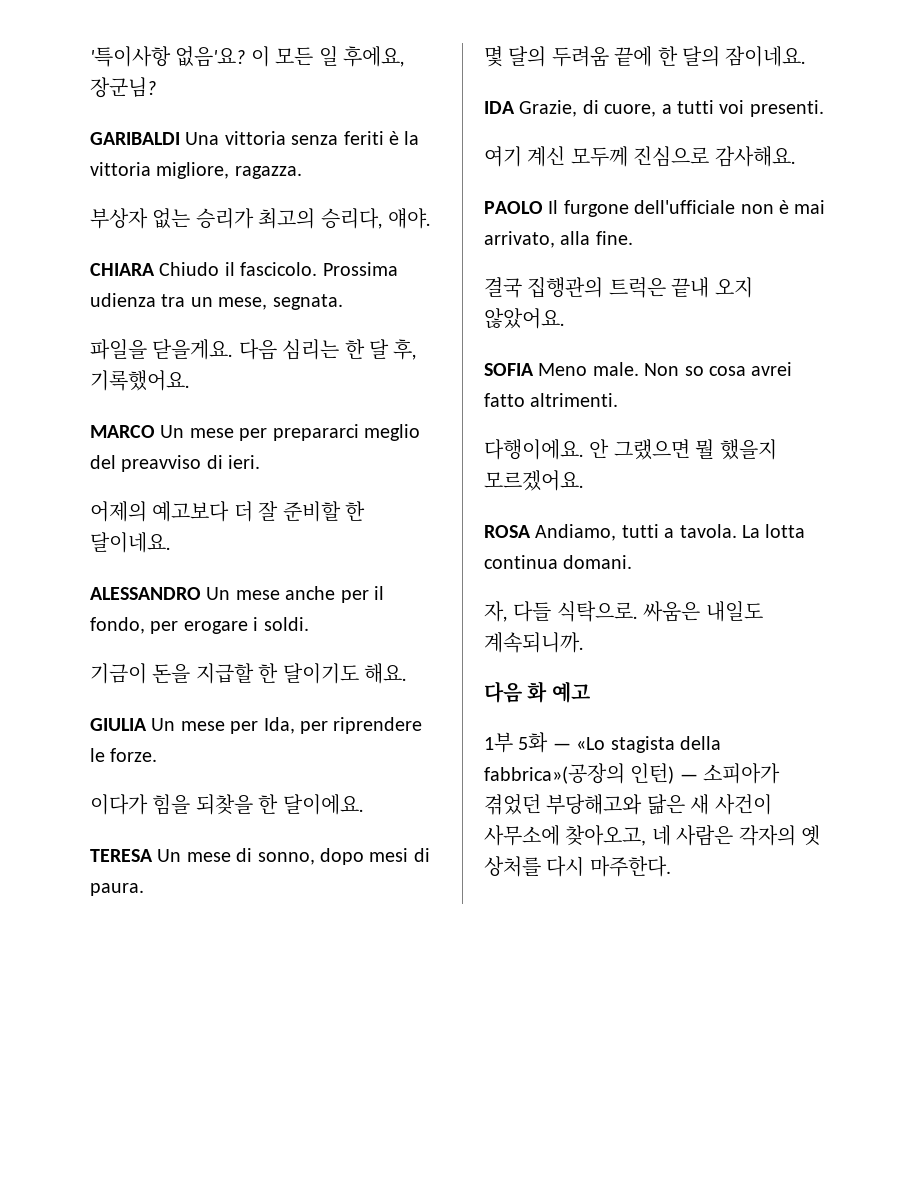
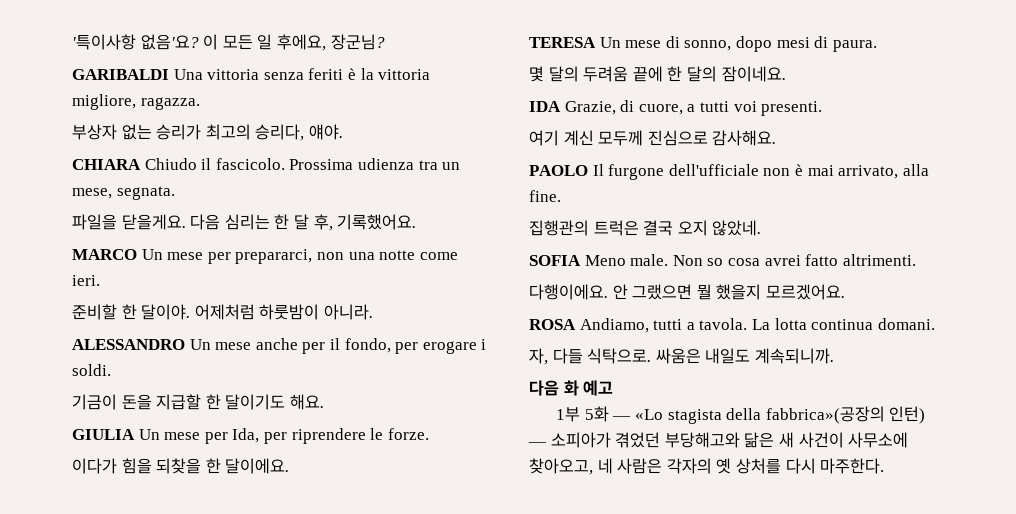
[272,424,420,441] [90,455,261,472] [90,501,365,522] [90,532,171,553] prepararci meglio del preavviso di ieri. // 어제의 예고보다 더 잘 준비할 한 달이네요. -> [235,249,458,264] [72,275,100,286] [72,304,373,320] prepararci, non una notte come ieri. // 준비할 한 달이야. 어제처럼 하룻밤이 아니라.
[484,277,522,298] 결국 -> (561, 196) none
[671,277,753,298] [484,308,565,329] 끝내 오지 않았어요. -> [643,220,762,236] 결국 오지 않았네.

